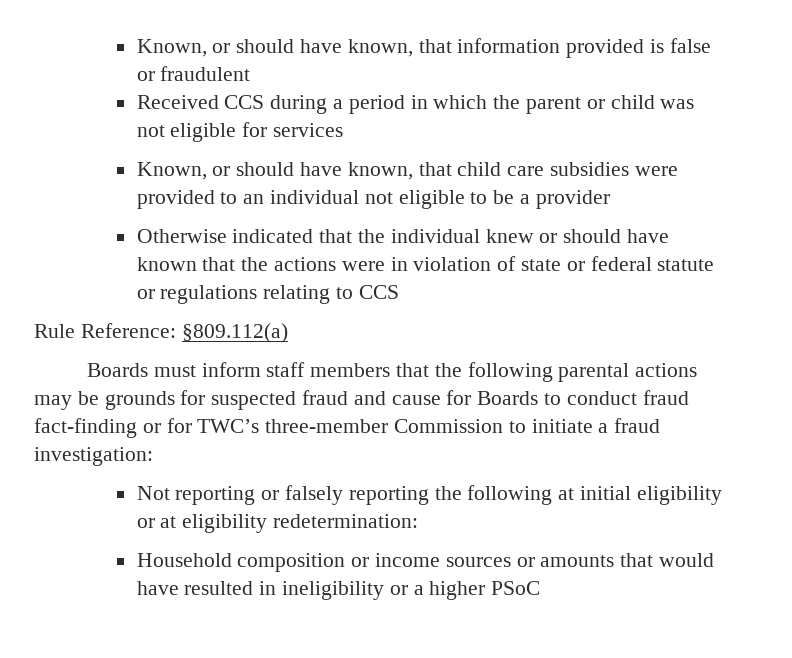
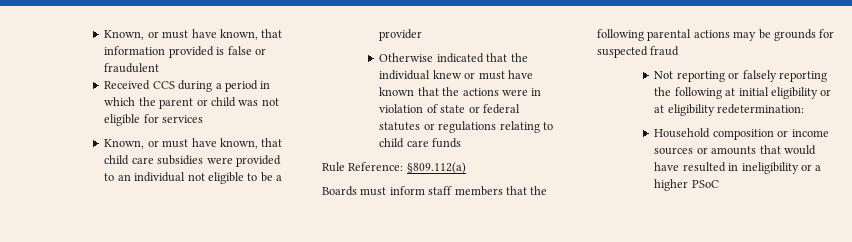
[136,39,295,57] Known, or should -> [104,30,189,40] Known, or must
[236,162,295,176] should -> [162,139,189,148] must
[563,229,622,243] should -> [478,71,505,80] must
[657,259,715,271] statute -> [379,122,421,131] statutes
[358,285,399,299] CCS -> [379,138,462,148] child care funds
[353,390,689,405] [34,418,661,438] [34,447,153,466] and cause for Boards to conduct fraud fact-finding or for TWC’s three-member Commission to initiate a fraud investigation: -> (680, 51) none

